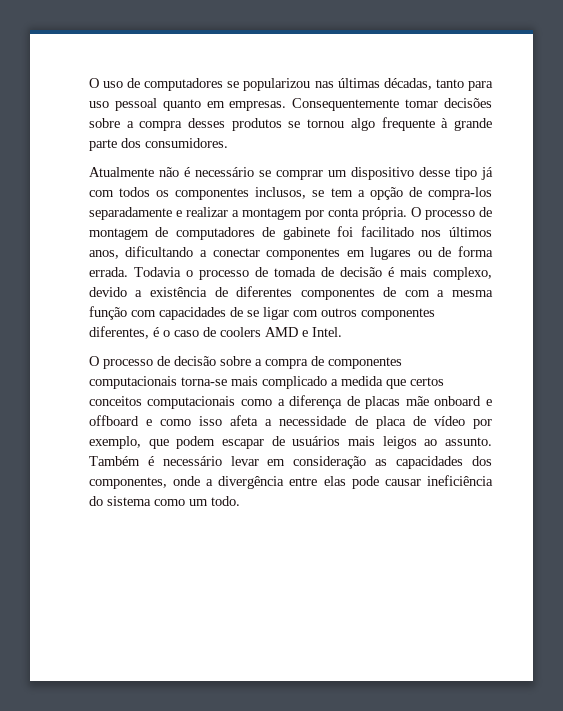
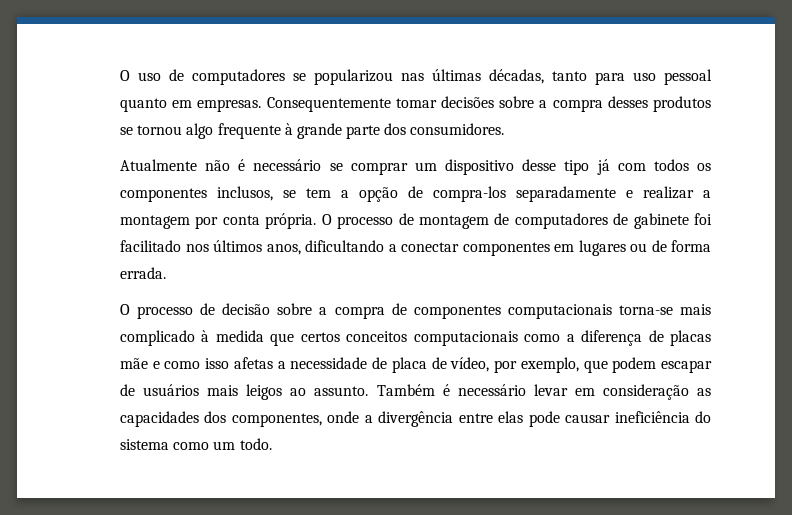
[133,267,492,280] [88,286,494,300] [88,306,435,320] [88,326,342,339] Todavia o processo de tomada de decisão é mais complexo, devido a existência de diferentes componentes de com a mesma função com capacidades de se ligar com outros componentes diferentes, é o caso de coolers AMD e Intel. -> (167, 273) none
[330,379,338,386] a -> [201,330,210,342] à
[434,396,493,406] [88,415,139,426] onboard e offboard -> (149, 363) none
[230,415,259,426] afeta -> [233,357,273,369] afetas
[433,416,465,426] vídeo -> [450,357,490,372] vídeo,

